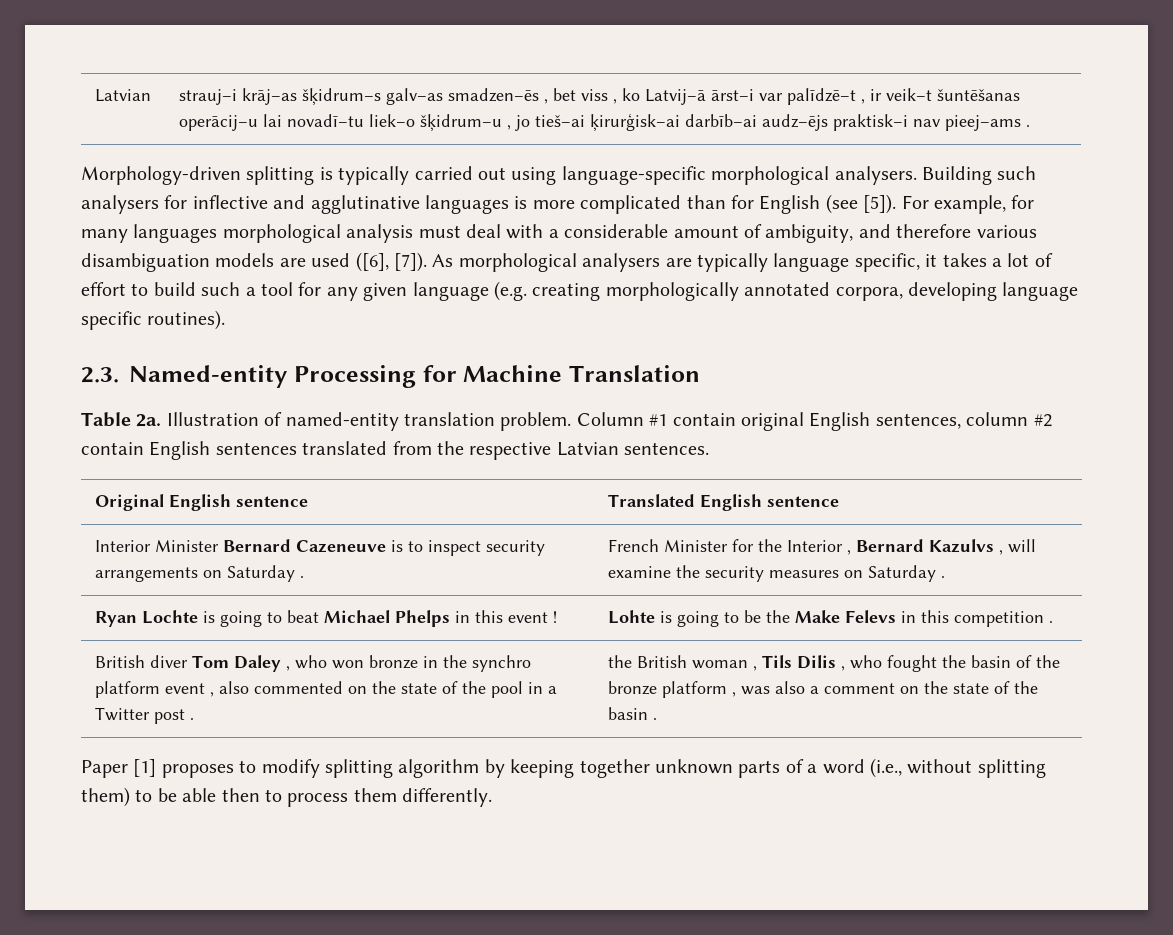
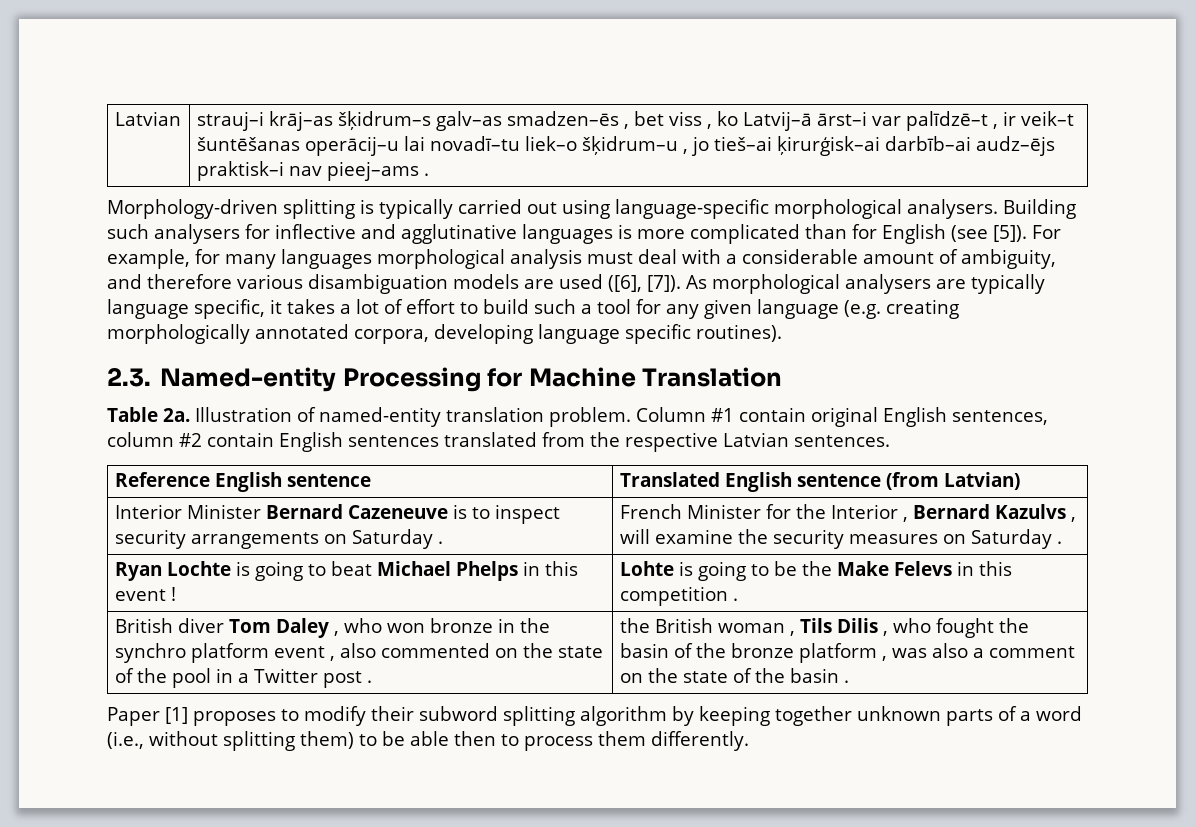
[94,494,164,511] Original -> [114,472,210,487] Reference
(839, 501) none -> [885,472,1020,490] (from Latvian)
(320, 768) none -> [371,706,498,721] their subword

